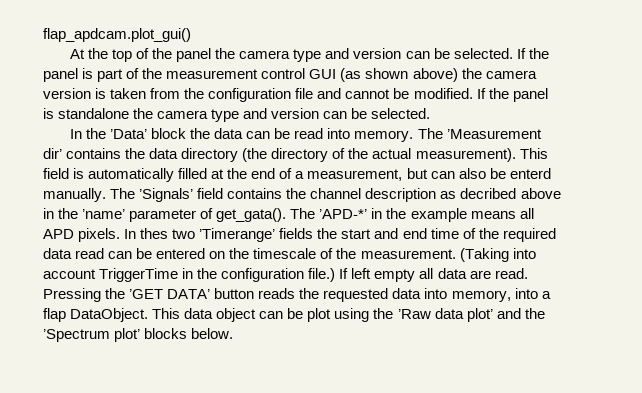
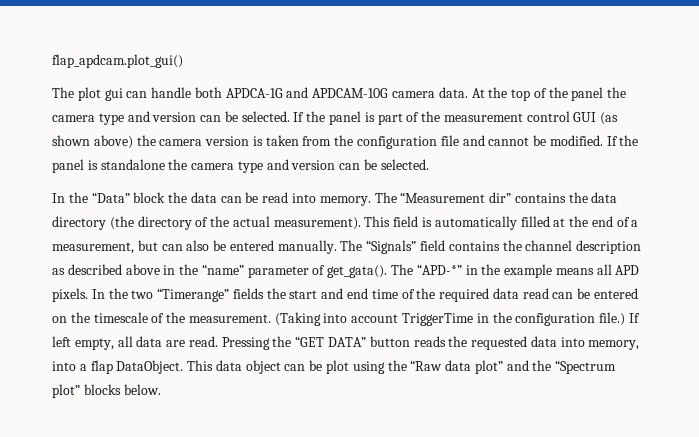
(191, 35) none -> [52,87,468,101] The plot gui can handle both APDCA-1G and APDCAM-10G camera data.
[110,129,148,139] ’Data’ -> [91,192,130,203] “Data”
[446,129,542,139] [43,148,62,159] ’Measurement dir’ -> [400,192,512,203] “Measurement dir”
[509,168,551,179] enterd -> [229,240,274,251] entered
[139,188,194,202] ’Signals’ -> [366,240,417,254] “Signals”
[460,188,517,199] decribed -> [67,264,122,275] described
[82,209,126,219] ’name’ -> [201,264,244,275] “name”
[319,209,368,219] ’APD-*’ -> [416,264,462,275] “APD-*”
[140,228,276,242] thes two ’Timerange’ -> [108,288,230,302] the two “Timerange”
[374,269,416,282] empty -> [74,338,114,350] empty,
[129,289,211,299] ’GET DATA’ -> [295,336,367,347] “GET DATA”
[397,308,545,322] [43,328,141,342] ’Raw data plot’ and the ’Spectrum plot’ -> [410,360,617,374] [52,384,80,398] “Raw data plot” and the “Spectrum plot”

